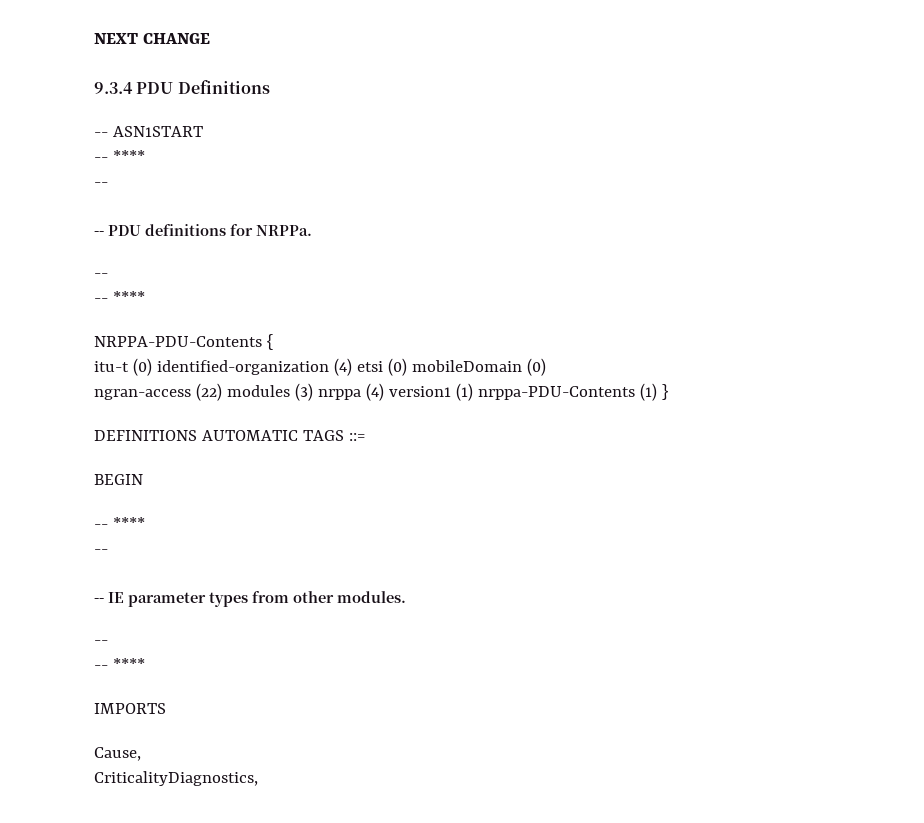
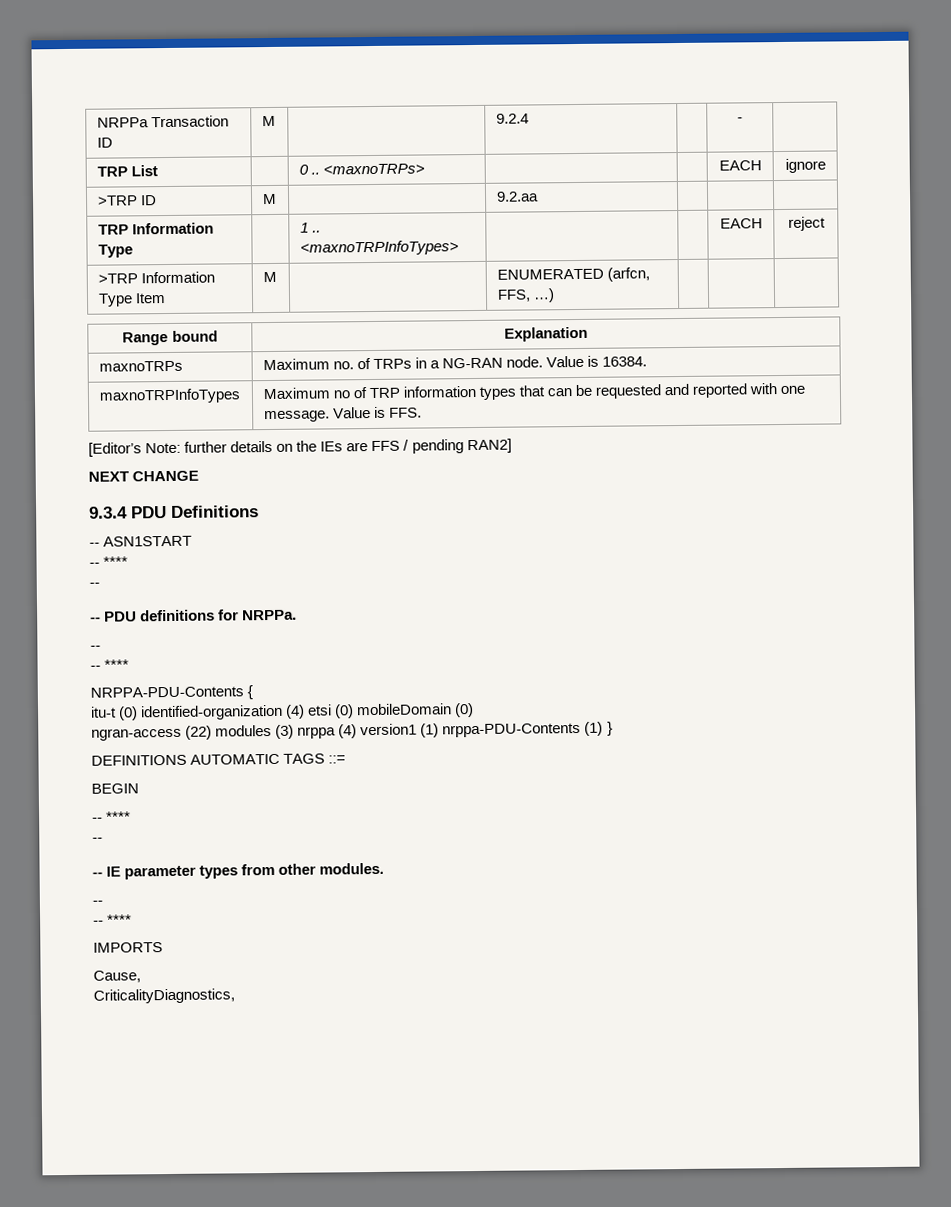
(94, 38) none -> [96,115,229,128] [96,137,113,148] [261,115,276,127] [495,113,529,124] [737,117,743,122] [96,165,158,177] [298,163,425,175] [718,160,762,171] [784,158,826,173] [96,195,157,206] [261,193,277,205] [495,191,539,202] [97,222,214,235] [97,244,133,258] [299,222,321,233] [299,240,459,256] [719,218,763,229] [787,216,826,231] [97,271,215,284] [97,293,166,307] [262,271,277,283] [496,267,650,282] [496,288,555,303] [122,330,218,346] [504,326,588,342] [98,360,183,372] [262,355,648,371] [98,388,241,404] [262,383,806,400] [263,406,422,423] [88,438,512,457] NRPPa Transaction ID | M | | 9.2.4 | | - | // TRP List | | 0 .. <maxnoTRPs> | | | EACH | ignore // >TRP ID | M | | 9.2.aa | | | // TRP Information Type | | 1 .. <maxnoTRPInfoTypes> | | | EACH | reject // >TRP Information Type Item | M | | ENUMERATED (arfcn, FFS, …) | | | // Range bound | Explanation // maxnoTRPs | Maximum no. of TRPs in a NG-RAN node. Value is 16384. // maxnoTRPInfoTypes | Maximum no of TRP information types that can be requested and reported with one message. Value is FFS. // [Editor’s Note: further details on the IEs are FFS / pending RAN2] //

